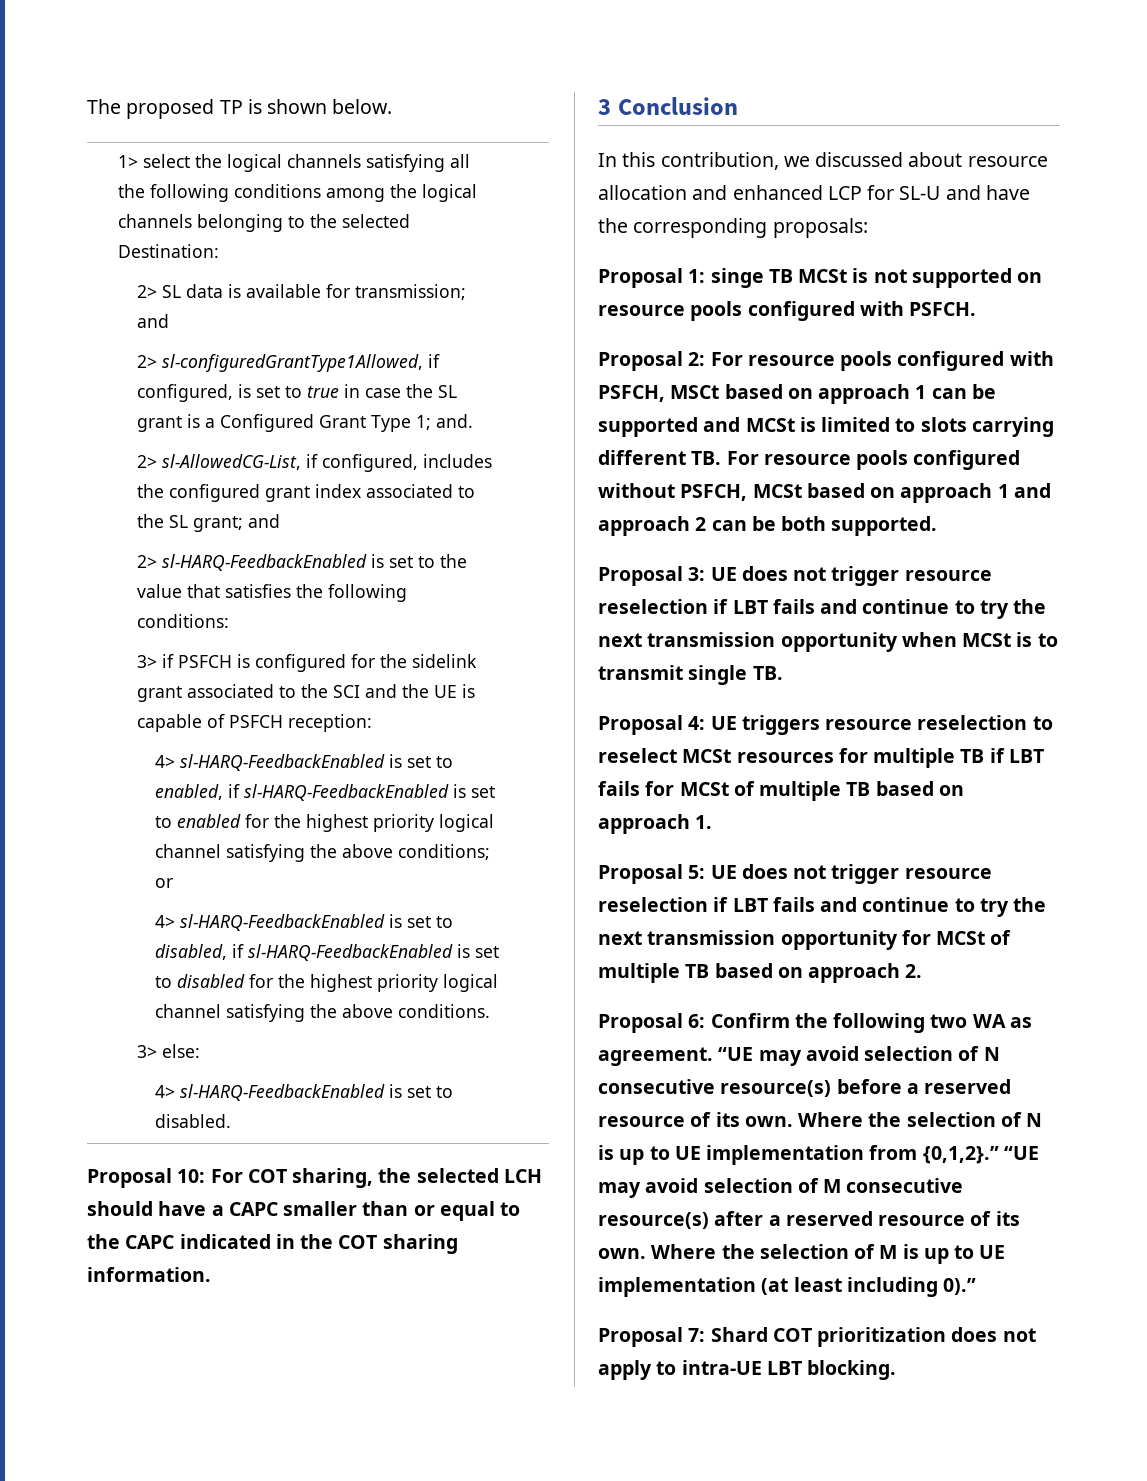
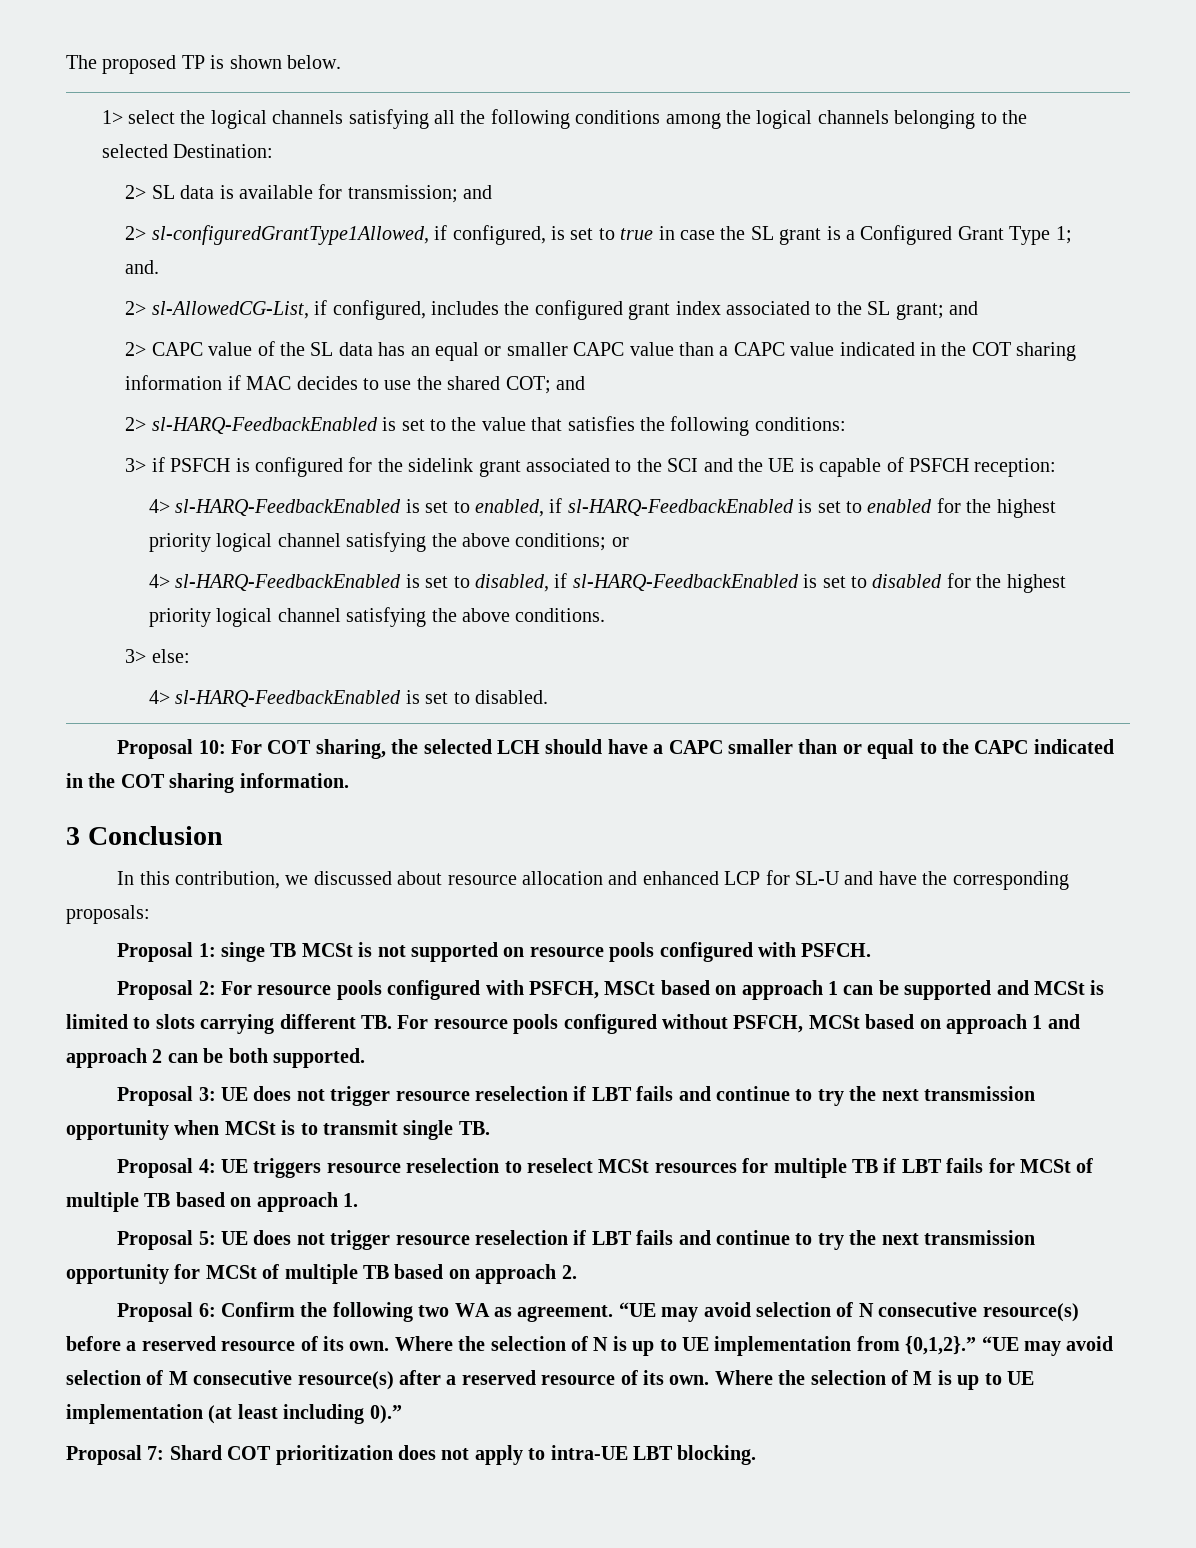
(280, 521) none -> [125,341,1077,361] [125,375,585,394] // 2> CAPC value of the SL data has an equal or smaller CAPC value than a CAPC value indicated in the COT sharing information if MAC decides to use the shared COT; and

